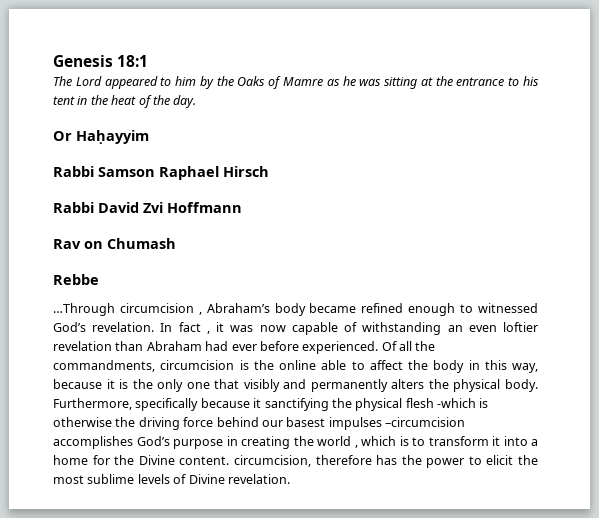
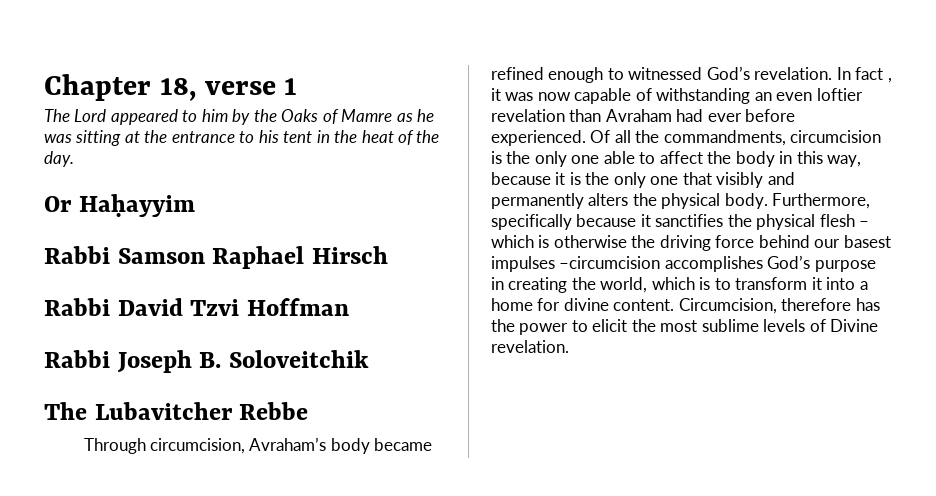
[53,55,149,67] Genesis 18:1 -> [44,74,298,101] Chapter 18, verse 1
[143,202,242,213] [53,238,176,249] [53,274,99,285] [53,303,270,316] Zvi Hoffmann // Rav on Chumash // Rebbe // …Through circumcision , Abraham’s -> [190,298,349,316] [44,350,369,373] [44,402,309,420] [83,437,327,454] Tzvi Hoffman // Rabbi Joseph B. Soloveitchik // The Lubavitcher Rebbe // Through circumcision, Avraham’s
[146,341,202,351] Abraham -> [605,109,672,122] Avraham
[279,360,316,370] online -> [534,151,600,167] only one
[264,398,329,411] sanctifying -> [655,214,724,227] sanctifies
[437,398,476,408] -which -> [859,221,870,227] [491,235,534,248] – which
[317,436,358,448] world , -> [600,277,648,293] world,
[114,455,311,467] the Divine content. circumcision, -> [563,298,777,314] divine content. Circumcision,

